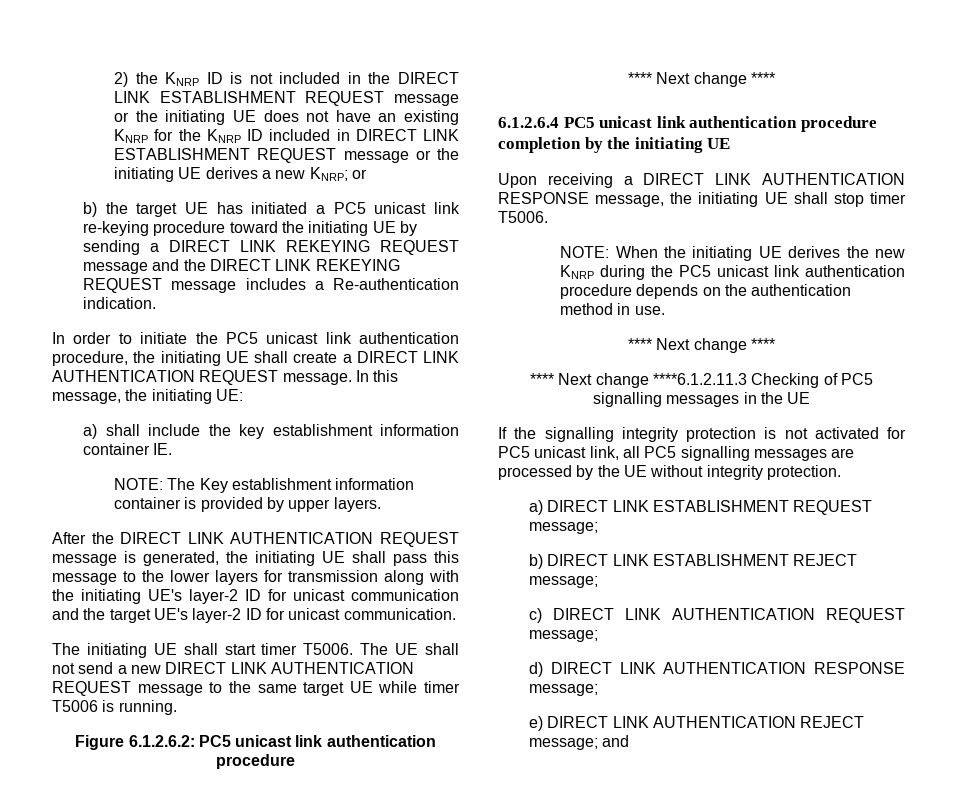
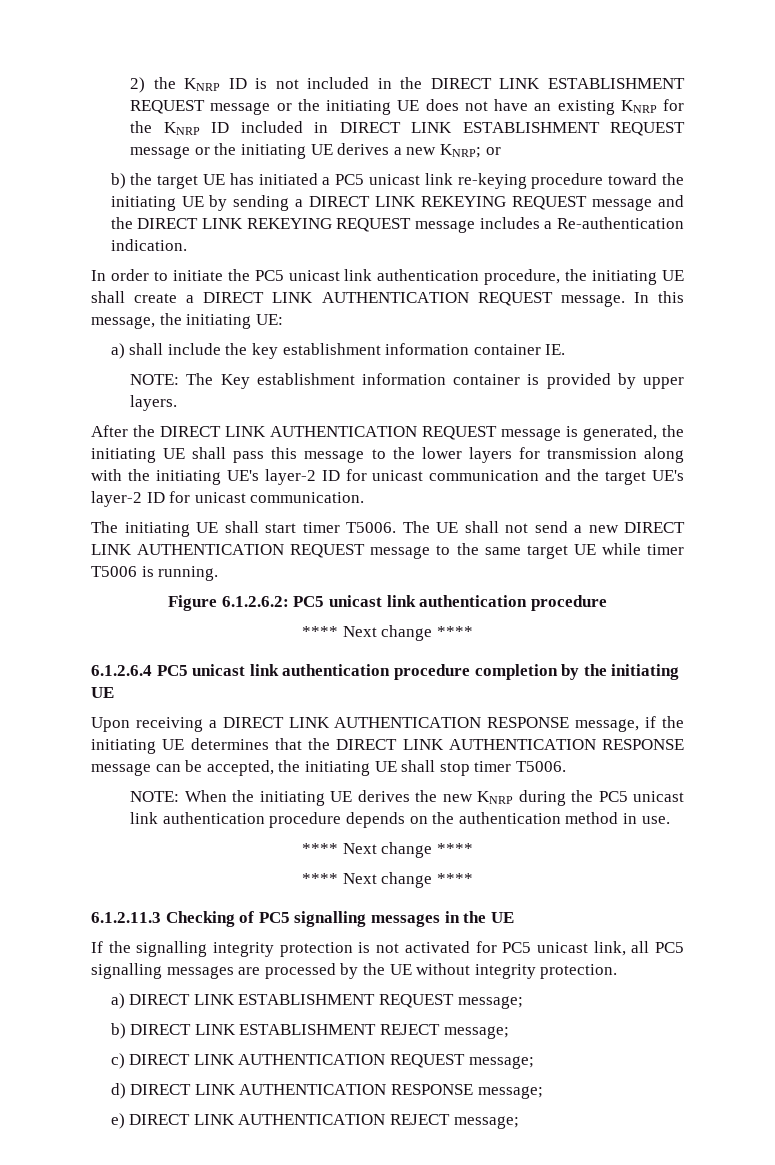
(665, 201) none -> [645,716,684,728] [91,738,684,754] [91,760,274,776] if the initiating UE determines that the DIRECT LINK AUTHENTICATION RESPONSE message can be accepted,
[653,373,747,385] ****6.1.2.11.3 -> [436,873,473,884] [91,912,161,923] **** // 6.1.2.11.3
[602,735,630,747] and -> (519, 1122) none

